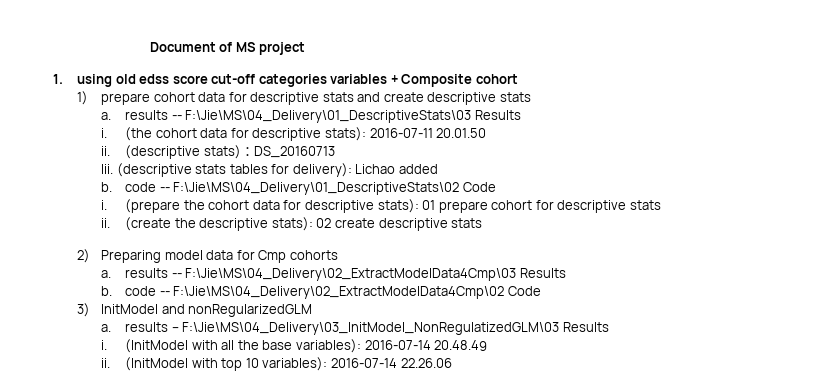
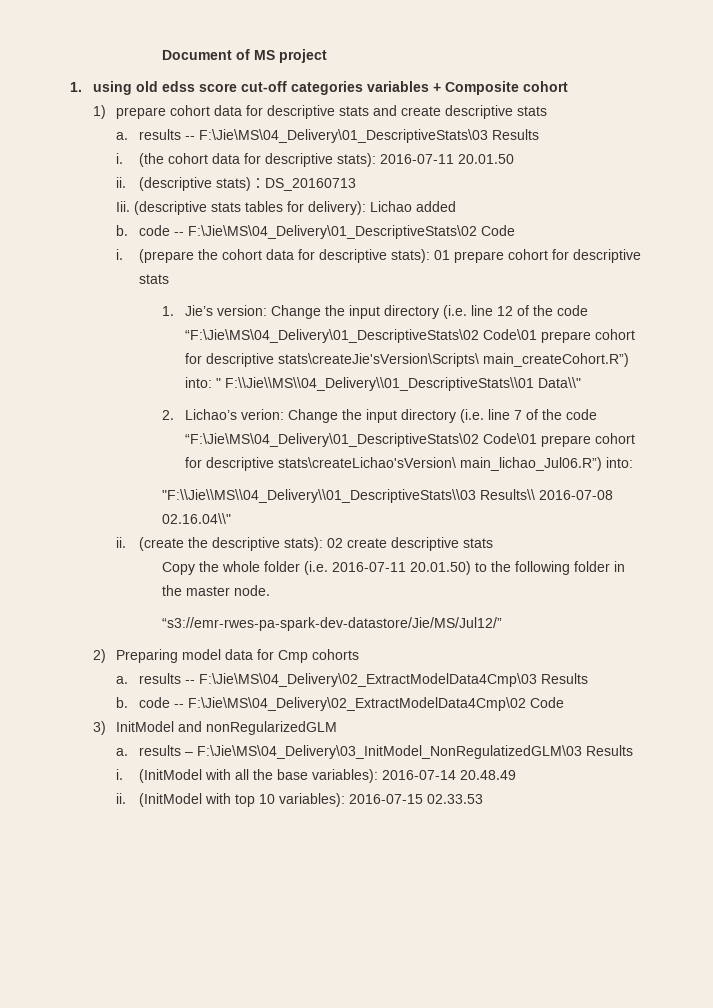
(661, 205) none -> [162,305,589,319] [185,329,636,343] [185,353,630,367] [185,377,582,391] [162,409,598,423] [185,433,636,447] [185,457,634,471] [162,489,614,503] [162,513,232,524] // 1. Jie’s version: Change the input directory (i.e. line 12 of the code “F:\Jie\MS\04_Delivery\01_DescriptiveStats\02 Code\01 prepare cohort for descriptive stats\createJie'sVersion\Scripts\ main_createCohort.R”) into: " F:\\Jie\\MS\\04_Delivery\\01_DescriptiveStats\\01 Data\\" // 2. Lichao’s verion: Change the input directory (i.e. line 7 of the code “F:\Jie\MS\04_Delivery\01_DescriptiveStats\02 Code\01 prepare cohort for descriptive stats\createLichao'sVersion\ main_lichao_Jul06.R”) into: // "F:\\Jie\\MS\\04_Delivery\\01_DescriptiveStats\\03 Results\\ 2016-07-08 02.16.04\\"
(483, 223) none -> [162,561,626,575] [162,585,271,596] [162,617,503,631] // Copy the whole folder (i.e. 2016-07-11 20.01.50) to the following folder in the master node. // “s3://emr-rwes-pa-spark-dev-datastore/Jie/MS/Jul12/”
[330,358,452,368] 2016-07-14 22.26.06 -> [349,794,484,804] 2016-07-15 02.33.53

